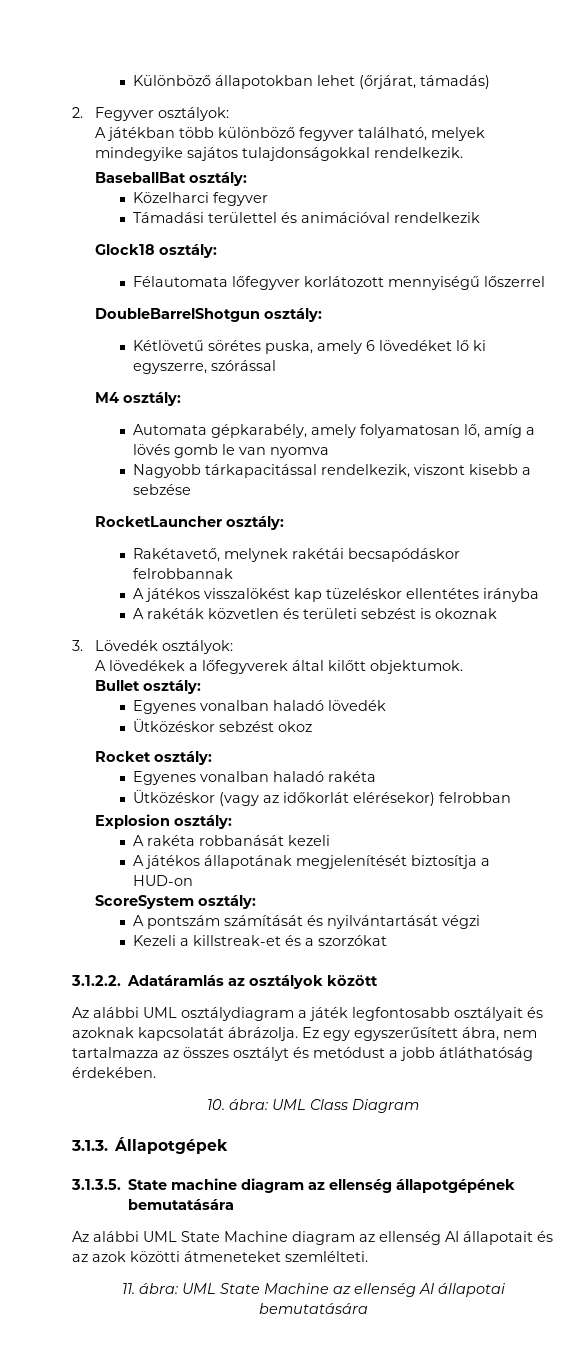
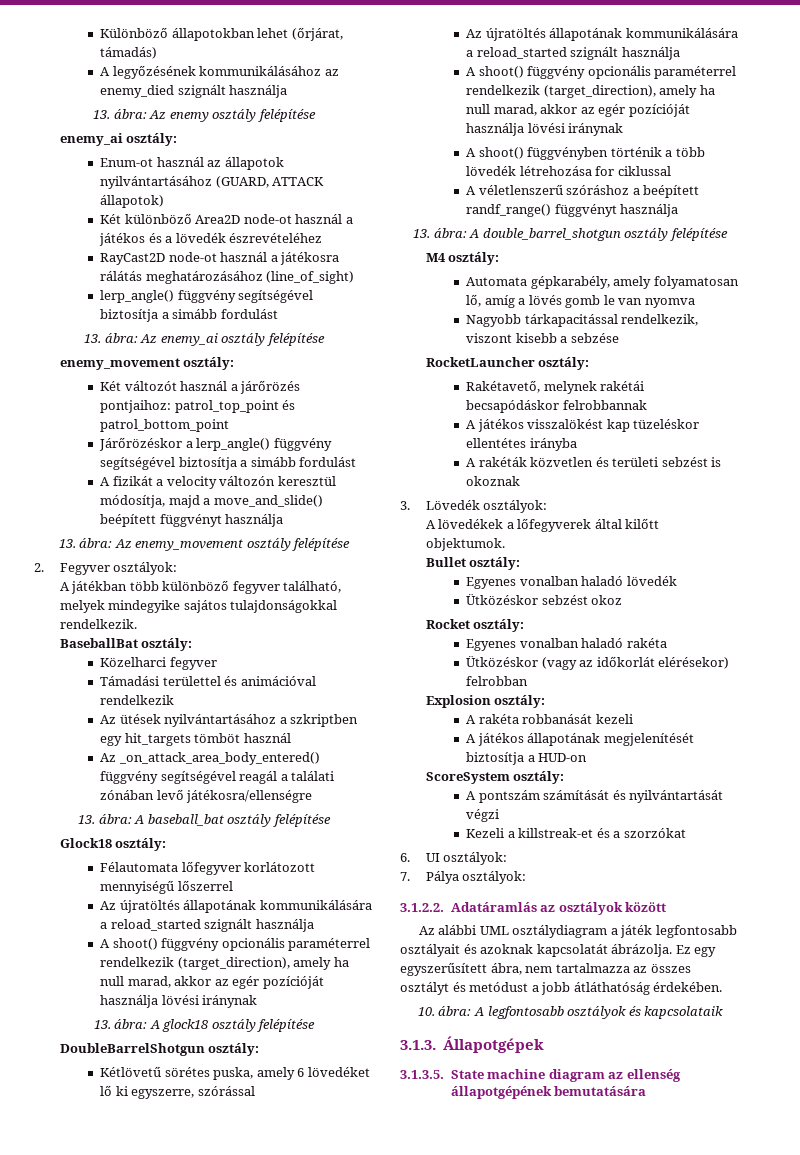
(491, 82) none -> [100,65,339,79] [100,85,288,98] [93,109,316,122] [59,133,178,146] [100,157,284,170] [100,176,325,189] [100,195,165,208] [100,213,353,224] [99,233,323,246] [100,252,340,265] [100,271,355,284] [100,290,314,303] [100,309,278,322] [84,333,325,346] [59,357,235,370] [100,380,301,394] [100,400,296,413] [100,419,230,432] [99,437,332,451] [100,457,357,470] [100,476,336,489] [100,495,323,508] [100,514,284,527] [58,538,351,551] // A legyőzésének kommunikálásához az enemy_died szignált használja // 13. ábra: Az enemy osztály felépítése // enemy_ai osztály: // Enum-ot használ az állapotok nyilvántartásához (GUARD, ATTACK állapotok) // Két különböző Area2D node-ot használ a játékos és a lövedék észrevételéhez // RayCast2D node-ot használ a játékosra rálátás meghatározásához (line_of_sight) // lerp_angle() függvény segítségével biztosítja a simább fordulást // 13. ábra: Az enemy_ai osztály felépítése // enemy_movement osztály: // Két változót használ a járőrözés pontjaihoz: patrol_top_point és patrol_bottom_point // Járőrözéskor a lerp_angle() függvény segítségével biztosítja a simább fordulást // A fizikát a velocity változón keresztül módosítja, majd a move_and_slide() beépített függvényt használja // 13. ábra: Az enemy_movement osztály felépítése
(481, 217) none -> [100,714,359,727] [100,733,291,746] [100,752,320,765] [100,771,335,784] [100,789,313,803] [78,814,331,827] // Az ütések nyilvántartásához a szkriptben egy hit_targets tömböt használ // Az _on_attack_area_body_entered() függvény segítségével reagál a találati zónában levő játékosra/ellenségre // 13. ábra: A baseball_bat osztály felépítése
(546, 281) none -> [100,900,372,913] [100,919,314,932] [100,938,371,951] [100,957,349,970] [100,976,324,989] [100,995,258,1008] [93,1019,316,1032] // Az újratöltés állapotának kommunikálására a reload_started szignált használja // A shoot() függvény opcionális paraméterrel rendelkezik (target_direction), amely ha null marad, akkor az egér pozícióját használja lövési iránynak // 13. ábra: A glock18 osztály felépítése
(277, 365) none -> [466,28,738,41] [466,47,680,60] [466,66,737,79] [466,85,715,98] [466,104,690,117] [466,123,624,136] [466,147,705,160] [466,166,671,176] [466,184,700,198] [466,204,679,217] [413,228,728,241] // Az újratöltés állapotának kommunikálására a reload_started szignált használja // A shoot() függvény opcionális paraméterrel rendelkezik (target_direction), amely ha null marad, akkor az egér pozícióját használja lövési iránynak // A shoot() függvényben történik a több lövedék létrehozása for ciklussal // A véletlenszerű szóráshoz a beépített randf_range() függvényt használja // 13. ábra: A double_barrel_shotgun osztály felépítése
(388, 940) none -> [400,852,508,865] [400,871,527,884] // 6. UI osztályok: // 7. Pálya osztályok:
[272,1099,419,1113] UML Class Diagram -> [473,1006,724,1019] A legfontosabb osztályok és kapcsolataik
[72,1231,553,1245] [72,1251,368,1262] [121,1283,505,1297] [258,1303,368,1314] // Az alábbi UML State Machine diagram az ellenség AI állapotait és az azok közötti átmeneteket szemlélteti. // 11. ábra: UML State Machine az ellenség AI állapotai bemutatására -> (647, 1091) none

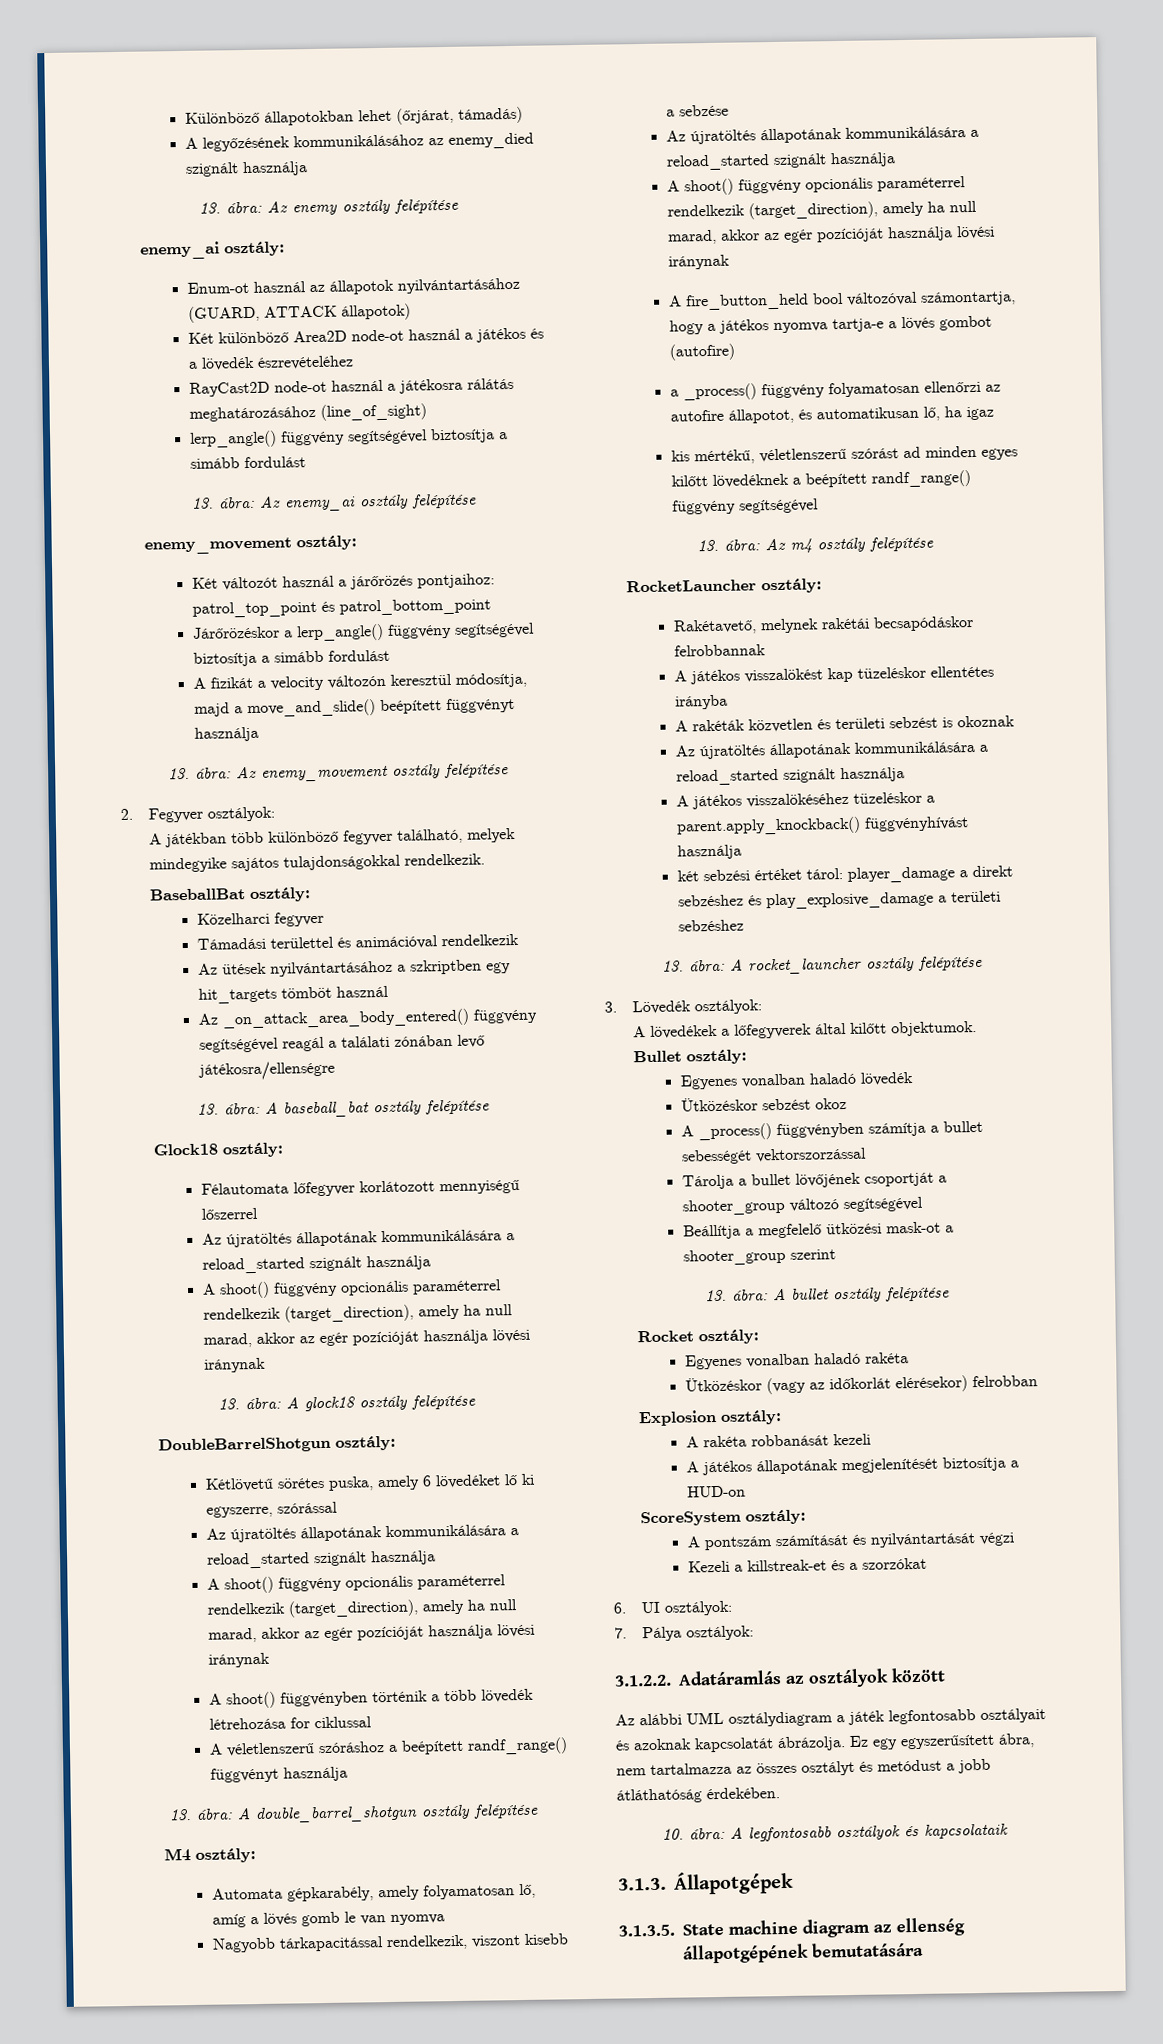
(619, 338) none -> [665,126,979,145] [665,152,896,171] [666,176,966,196] [666,200,977,220] [666,225,995,245] [667,254,730,270] [667,291,1016,311] [668,315,992,335] [668,343,735,361] [669,380,1001,401] [669,406,994,424] [670,445,1018,465] [670,470,971,488] [671,498,819,515] [696,536,934,553] // Az újratöltés állapotának kommunikálására a reload_started szignált használja // A shoot() függvény opcionális paraméterrel rendelkezik (target_direction), amely ha null marad, akkor az egér pozícióját használja lövési iránynak // A fire_button_held bool változóval számontartja, hogy a játékos nyomva tartja-e a lövés gombot (autofire) // a _process() függvény folyamatosan ellenőrzi az autofire állapotot, és automatikusan lő, ha igaz // kis mértékű, véletlenszerű szórást ad minden egyes kilőtt lövedéknek a beépített randf_range() függvény segítségével // 13. ábra: Az m4 osztály felépítése
(521, 481) none -> [674,740,988,760] [675,767,905,786] [675,791,935,810] [675,816,969,836] [676,844,742,860] [676,865,1013,883] [677,890,1001,910] [677,919,744,932] [661,955,983,975] // Az újratöltés állapotának kommunikálására a reload_started szignált használja // A játékos visszalökéséhez tüzeléskor a parent.apply_knockback() függvényhívást használja // két sebzési értéket tárol: player_damage a direkt sebzéshez és play_explosive_damage a területi sebzéshez // 13. ábra: A rocket_launcher osztály felépítése
(623, 600) none -> [680,1120,983,1141] [680,1147,867,1165] [681,1172,947,1190] [681,1196,923,1216] [682,1221,954,1240] [682,1248,836,1266] [704,1286,950,1303] // A _process() függvényben számítja a bullet sebességét vektorszorzással // Tárolja a bullet lövőjének csoportját a shooter_group változó segítségével // Beállítja a megfelelő ütközési mask-ot a shooter_group szerint // 13. ábra: A bullet osztály felépítése

